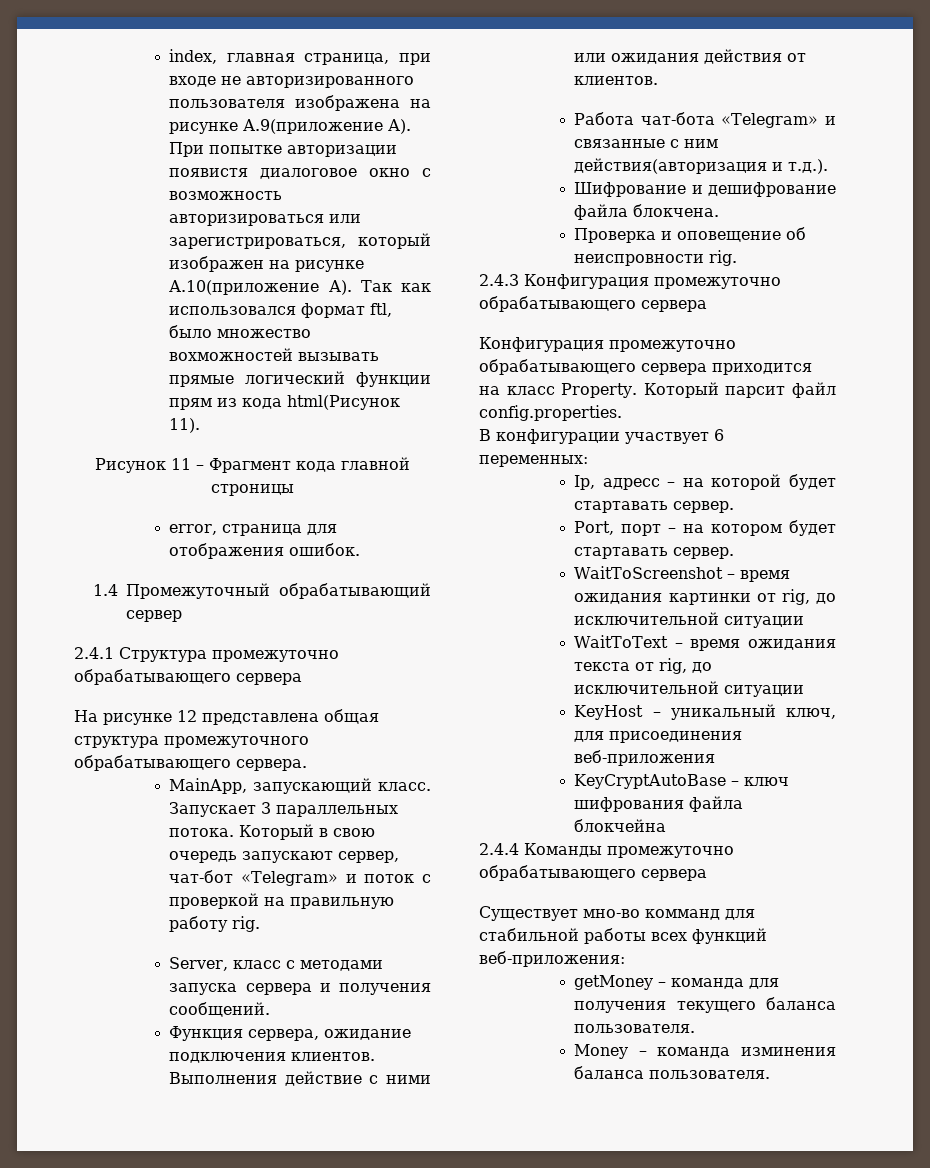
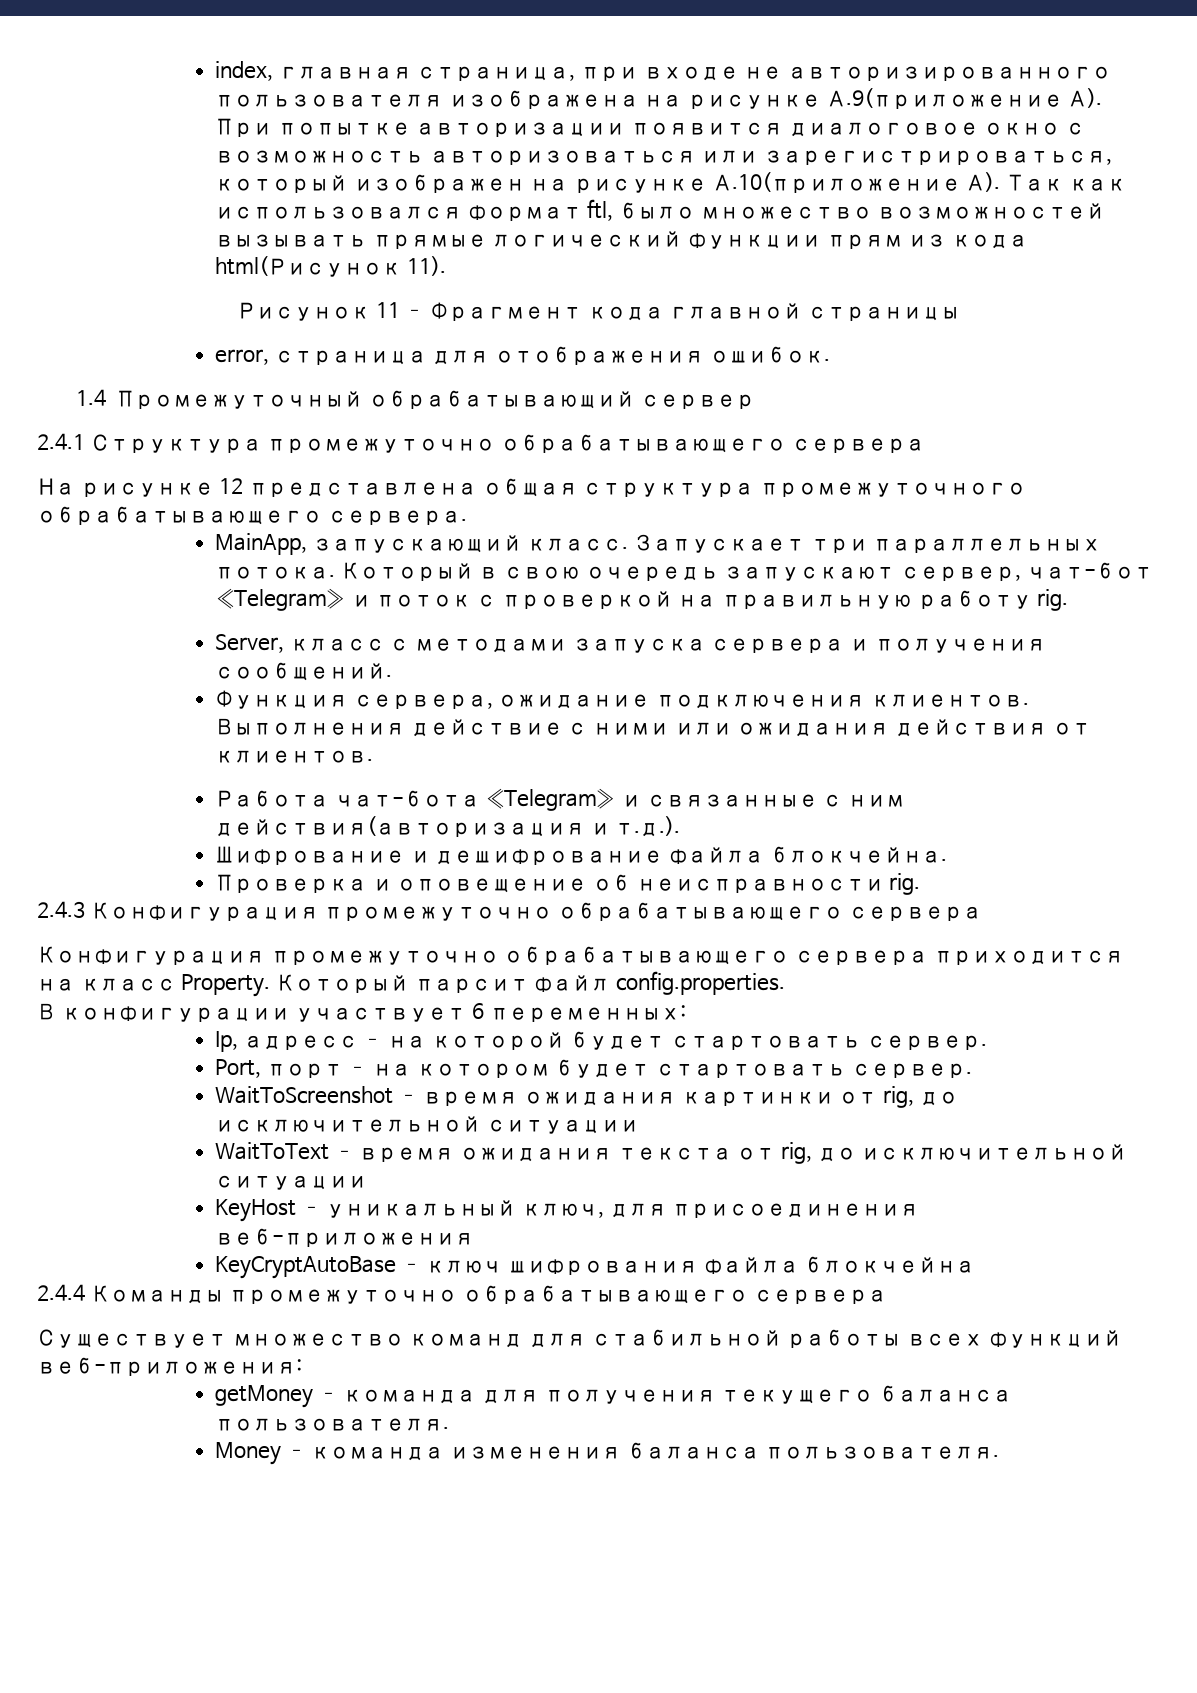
[169,168,249,177] появистя -> [630,122,783,135] появится
[169,214,325,226] авторизироваться -> [429,150,696,165] авторизоваться
[169,348,294,361] вохможностей -> [877,203,1106,219] возможностей
[211,484,294,496] строницы -> [808,306,961,321] страницы
[261,802,272,814] 3 -> [810,538,868,553] три
[633,204,720,217] блокчена. -> [769,846,947,863] блокчейна.
[574,254,705,266] неиспровности -> [636,878,884,893] неисправности
[574,501,669,513] стартавать -> [670,1035,861,1050] стартовать
[574,547,669,559] стартавать -> [655,1063,846,1078] стартовать
[583,909,720,920] мно-во комманд -> [232,1333,524,1348] множество команд
[741,1047,836,1056] изминения -> [449,1446,621,1459] изменения

